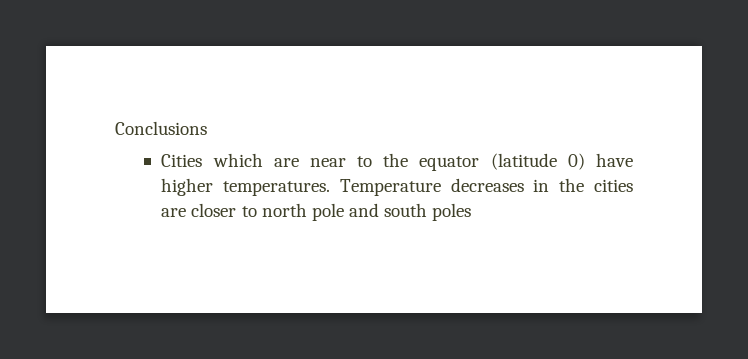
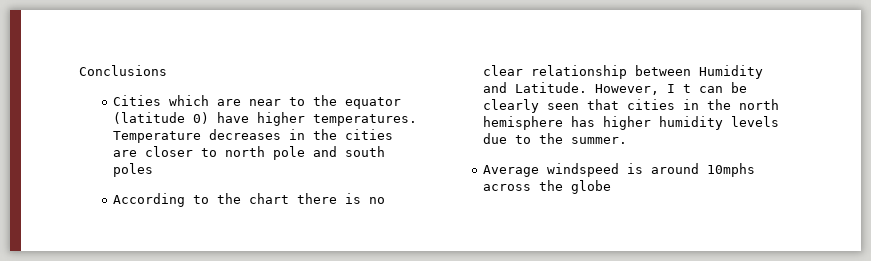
(472, 212) none -> [113,193,386,207] [483,65,764,79] [483,82,748,95] [483,99,780,113] [483,116,780,130] [483,133,628,144] [483,163,756,177] [483,180,612,194] // According to the chart there is no clear relationship between Humidity and Latitude. However, I t can be clearly seen that cities in the north hemisphere has higher humidity levels due to the summer. // Average windspeed is around 10mphs across the globe

